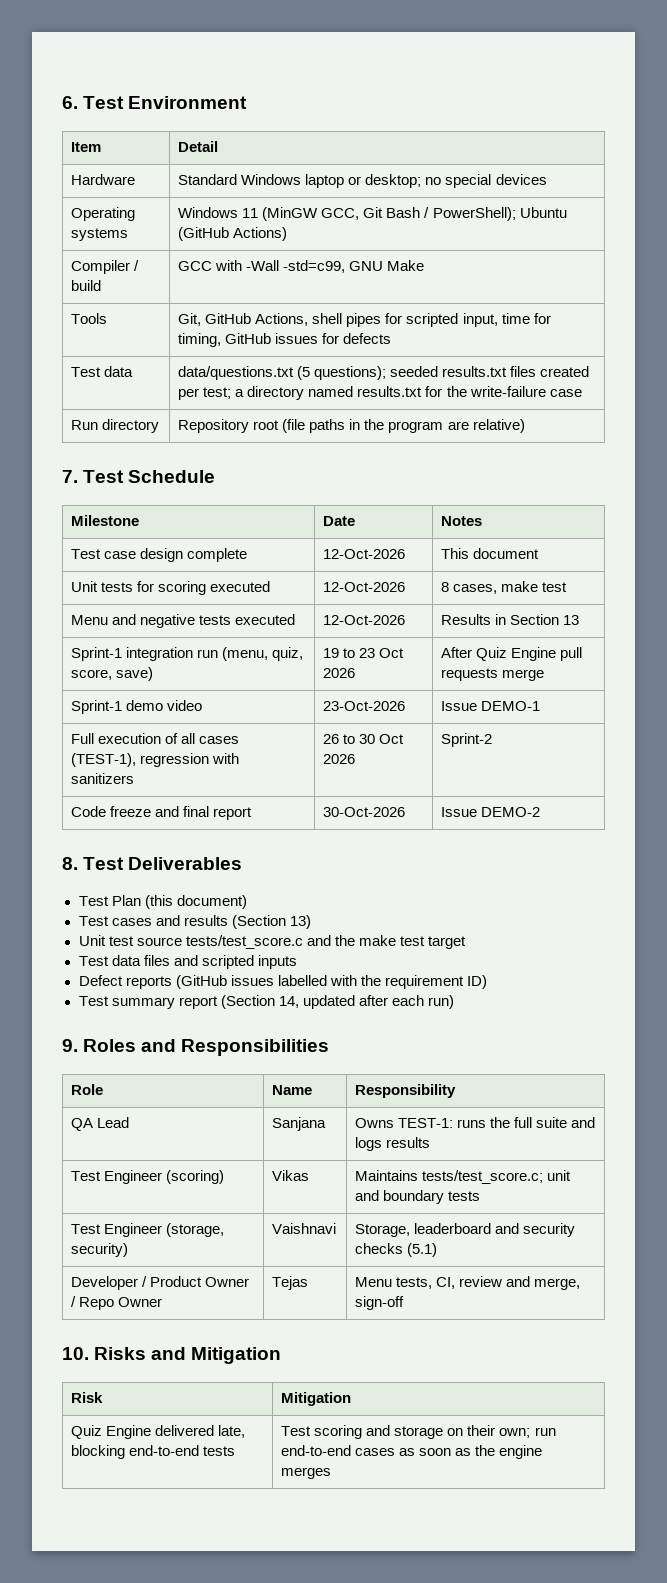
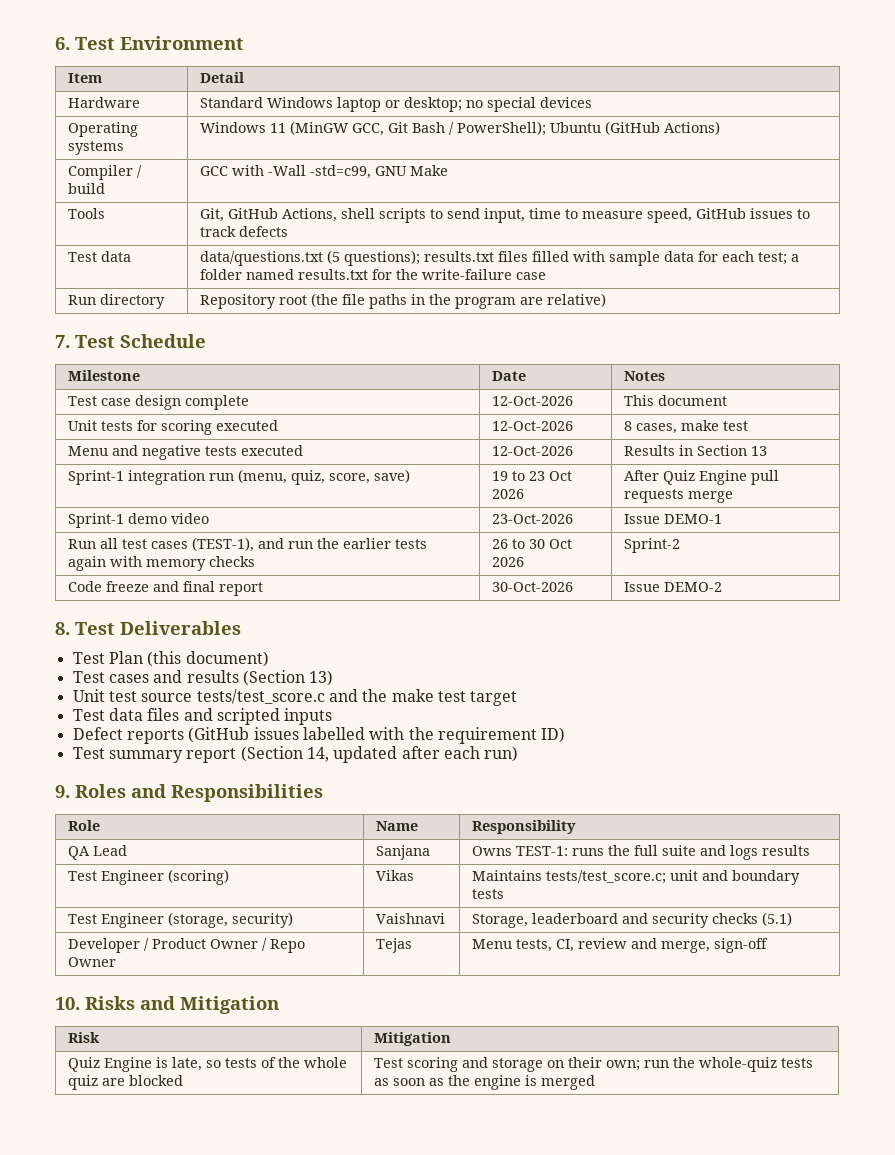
[346,313,551,327] [178,333,340,347] pipes for scripted input, time for timing, GitHub issues for -> [378,208,810,223] [199,226,236,237] scripts to send input, time to measure speed, GitHub issues to track
[390,366,439,377] seeded -> (420, 258) none
[540,366,590,377] [178,388,200,400] created per -> [531,251,754,266] filled with sample data for each
[247,386,305,400] directory -> [199,269,242,280] folder
[282,419,306,433] (file -> [310,293,365,307] (the file
[71,733,240,744] [71,753,240,767] [71,773,135,784] Full execution of all cases (TEST-1), regression with sanitizers -> [67,537,427,552] [67,556,255,571] Run all test cases (TEST-1), and run the earlier tests again with memory checks
[155,1425,246,1438] [71,1445,236,1459] delivered late, blocking end-to-end tests -> [155,1057,347,1071] [67,1075,183,1090] is late, so tests of the whole quiz are blocked
[281,1445,396,1456] end-to-end cases -> [672,1057,813,1072] the whole-quiz tests
[281,1467,332,1479] merges -> [524,1075,595,1090] is merged

